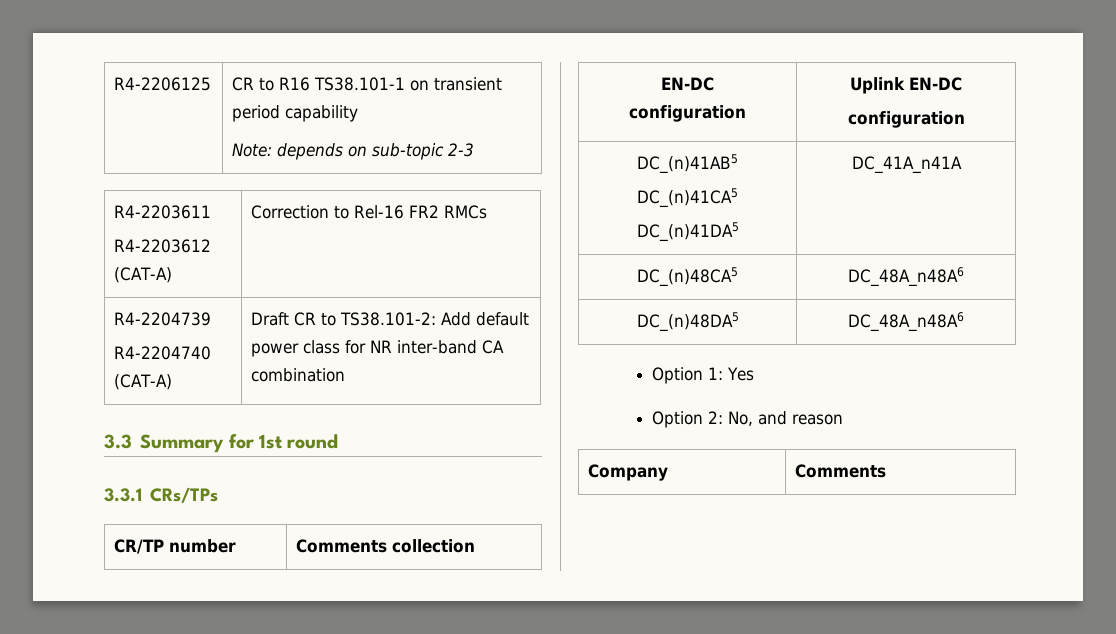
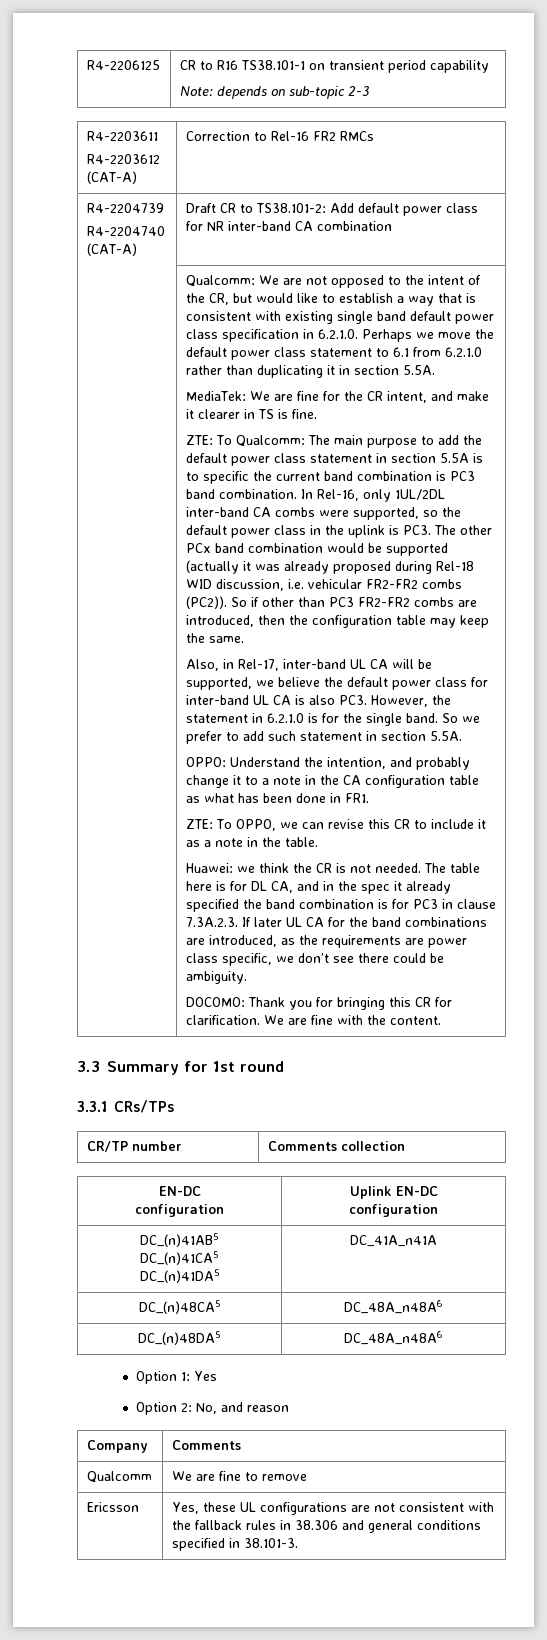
(346, 375) none -> [185,275,481,288] [185,293,476,306] [185,311,494,324] [185,329,494,342] [185,347,482,360] [185,365,435,378] [185,391,489,403] [185,409,317,419] [185,435,482,448] [185,453,483,466] [185,471,475,484] [185,489,445,502] [185,507,461,520] [185,525,492,538] [185,543,448,556] [185,560,474,574] [185,579,462,591] [185,596,477,609] [185,615,489,628] [185,633,244,643] [185,659,432,671] [185,677,488,690] [185,695,451,707] [185,713,480,726] [185,731,462,744] [185,757,470,770] [185,775,479,788] [185,793,369,803] [185,819,486,831] [185,837,318,847] [185,863,480,873] [185,881,451,894] [185,899,496,912] [185,917,487,927] [185,935,467,948] [185,953,444,966] [185,971,247,984] [185,997,452,1010] [185,1015,441,1025] // | Qualcomm: We are not opposed to the intent of the CR, but would like to establish a way that is consistent with existing single band default power class specification in 6.2.1.0. Perhaps we move the default power class statement to 6.1 from 6.2.1.0 rather than duplicating it in section 5.5A. // MediaTek: We are fine for the CR intent, and make it clearer in TS is fine. // ZTE: To Qualcomm: The main purpose to add the default power class statement in section 5.5A is to specific the current band combination is PC3 band combination. In Rel-16, only 1UL/2DL inter-band CA combs were supported, so the default power class in the uplink is PC3. The other PCx band combination would be supported (actually it was already proposed during Rel-18 WID discussion, i.e. vehicular FR2-FR2 combs (PC2)). So if other than PC3 FR2-FR2 combs are introduced, then the configuration table may keep the same. // Also, in Rel-17, inter-band UL CA will be supported, we believe the default power class for inter-band UL CA is also PC3. However, the statement in 6.2.1.0 is for the single band. So we prefer to add such statement in section 5.5A. // OPPO: Understand the intention, and probably change it to a note in the CA configuration table as what has been done in FR1. // ZTE: To OPPO, we can revise this CR to include it as a note in the table. // Huawei: we think the CR is not needed. The table here is for DL CA, and in the spec it already specified the band combination is for PC3 in clause 7.3A.2.3. If later UL CA for the band combinations are introduced, as the requirements are power class specific, we don’t see there could be ambiguity. // DOCOMO: Thank you for bringing this CR for clarification. We are fine with the content.
(887, 471) none -> [86,1471,152,1483] [171,1471,307,1481] [86,1502,139,1512] [171,1502,494,1515] [171,1520,481,1533] [171,1538,298,1551] // Qualcomm | We are fine to remove // Ericsson | Yes, these UL configurations are not consistent with the fallback rules in 38.306 and general conditions specified in 38.101-3.

